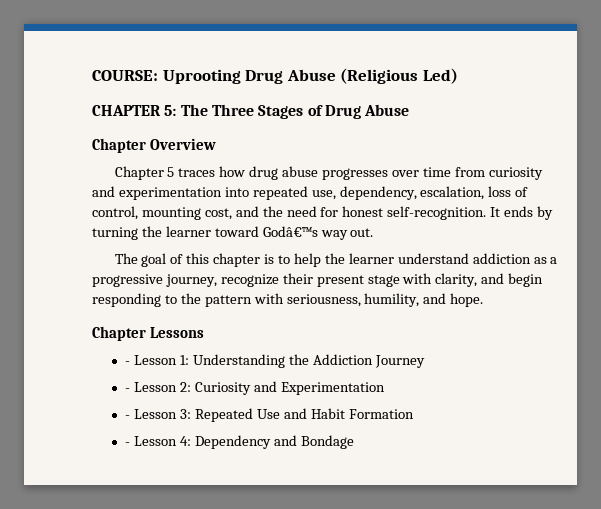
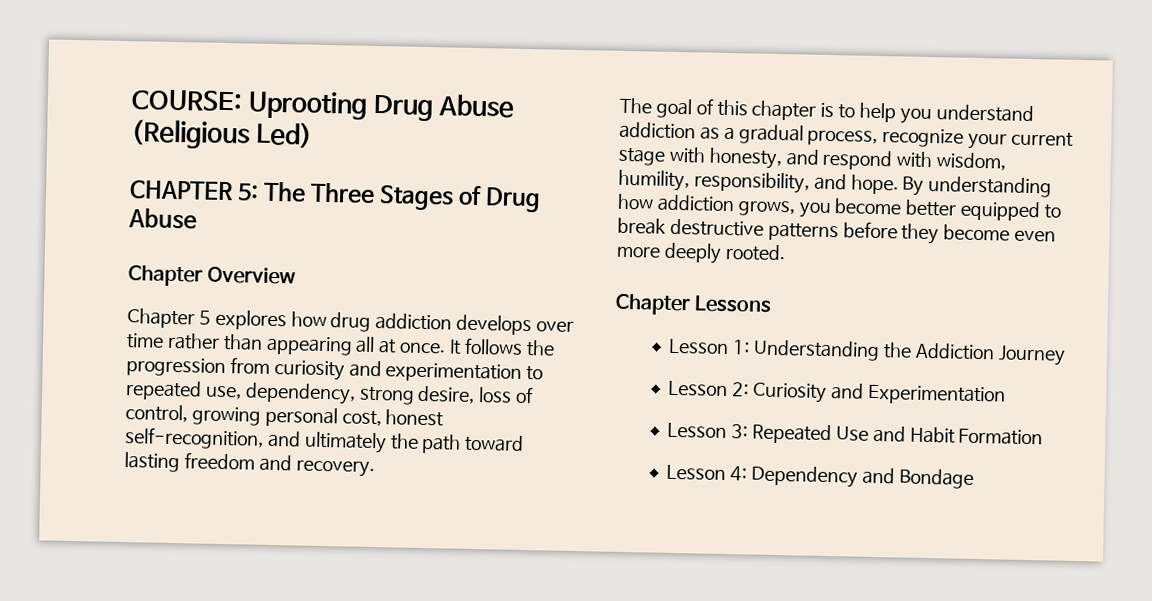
[178,168,216,177] traces -> [214,309,287,331] explores
[282,166,451,180] abuse progresses over time -> [375,313,575,336] [126,332,555,357] [126,357,226,378] addiction develops over time rather than appearing all at once. It follows the progression
[224,187,249,197] into -> [526,366,544,381] to
[420,186,485,200] escalation, -> [358,385,476,405] strong desire,
[141,206,554,220] [92,226,374,240] mounting cost, and the need for honest self-recognition. It ends by turning the learner toward Godâ€™s way out. -> [191,406,445,428] [124,427,525,454] [124,452,375,478] growing personal cost, honest self-recognition, and ultimately the path toward lasting freedom and recovery.
[324,253,394,264] the learner -> [899,108,932,125] you
[92,273,544,287] [92,293,484,307] progressive journey, recognize their present stage with clarity, and begin responding to the pattern with seriousness, humility, and hope. -> [738,124,1075,150] [618,146,1008,171] [618,169,1053,198] [617,193,1063,222] [617,217,1057,245] [616,242,786,264] gradual process, recognize your current stage with honesty, and respond with wisdom, humility, responsibility, and hope. By understanding how addiction grows, you become better equipped to break destructive patterns before they become even more deeply rooted.
[125,361,131,365] - -> (773, 304) none
[125,388,131,392] - -> (1066, 355) none
[125,415,131,419] - -> (1006, 395) none
[125,442,131,446] - -> (1044, 437) none

